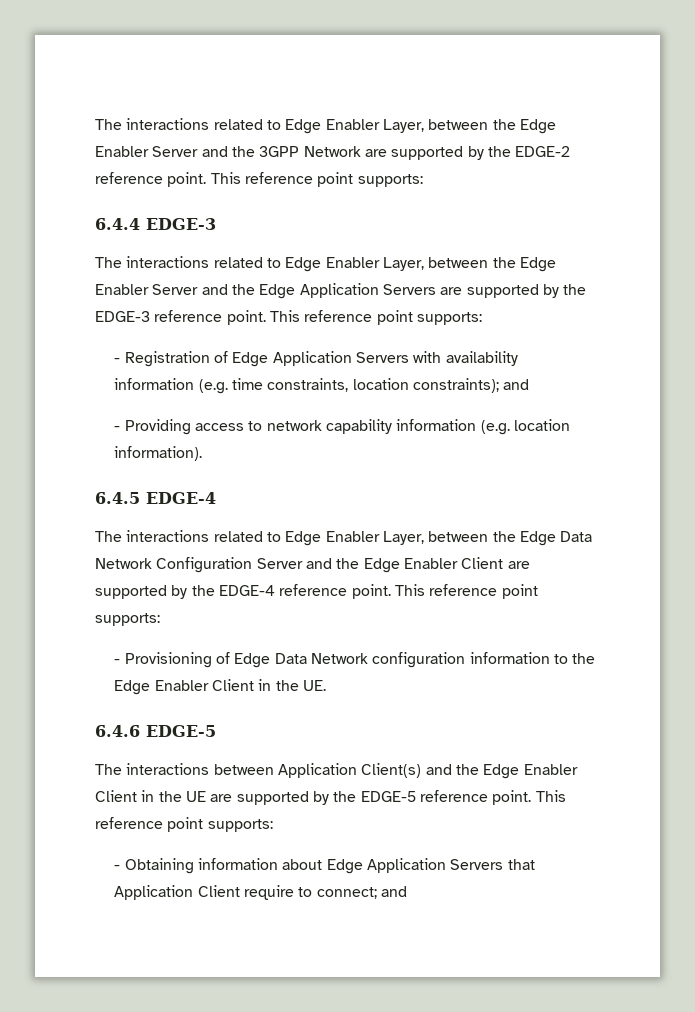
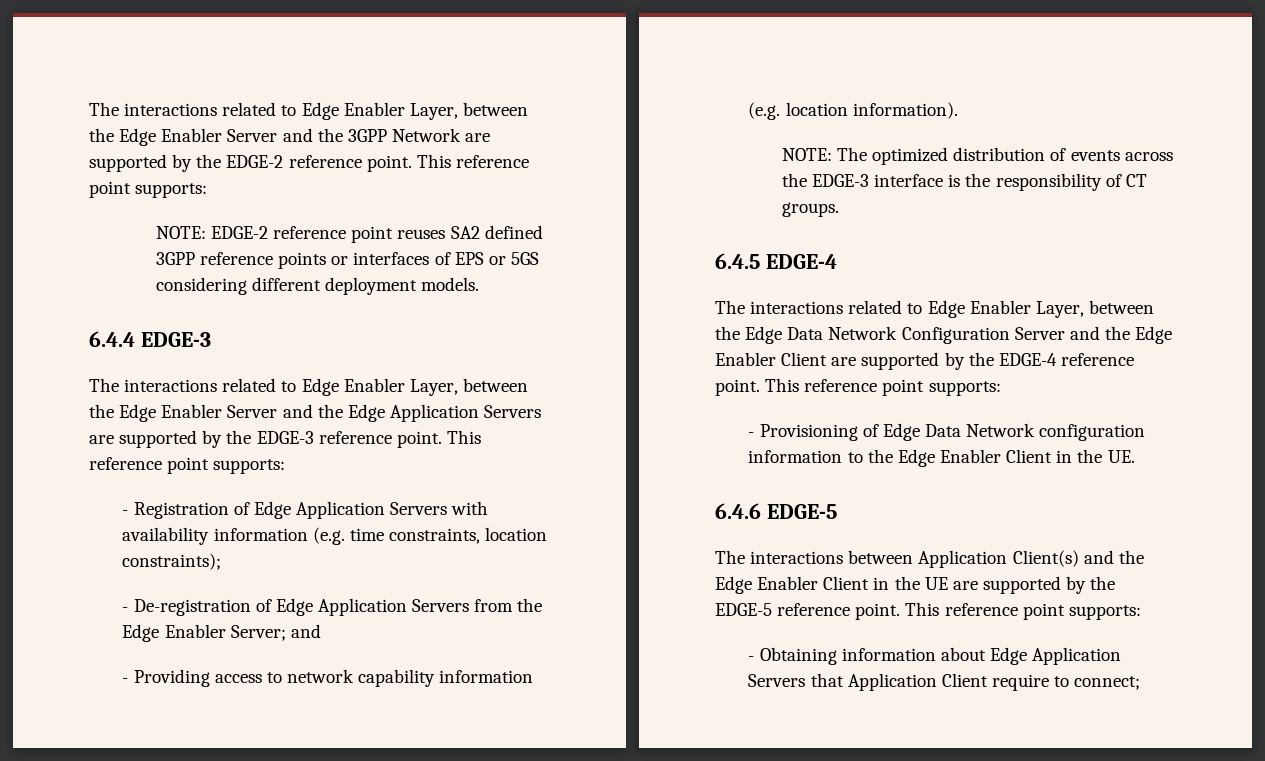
(423, 180) none -> [155,225,543,243] [155,252,539,269] [155,277,480,295] // NOTE: EDGE-2 reference point reuses SA2 defined 3GPP reference points or interfaces of EPS or 5GS considering different deployment models.
(500, 385) none -> [122,598,543,616] [122,624,286,642] // - De-registration of Edge Application Servers from the Edge Enabler Server;
(203, 453) none -> [781,147,1173,165] [781,173,1147,191] [781,202,839,217] // NOTE: The optimized distribution of events across the EDGE-3 interface is the responsibility of CT groups.
[381,886,408,897] and -> (1141, 683) none

